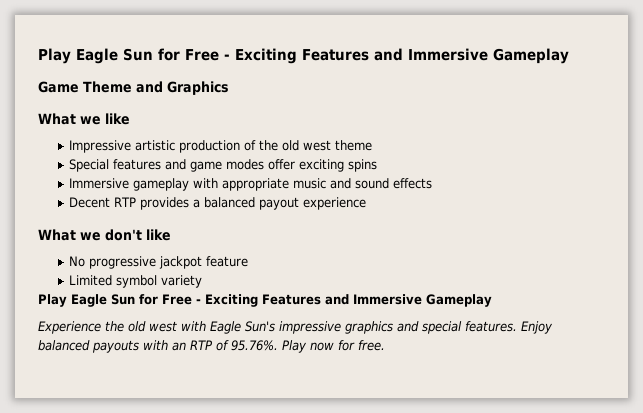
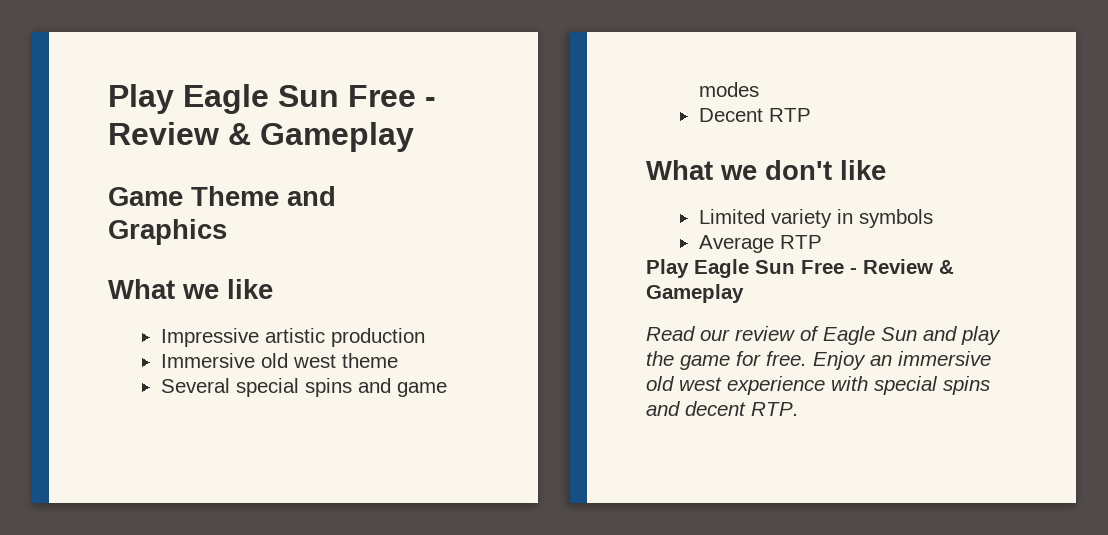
[38,48,488,64] Play Eagle Sun for Free - Exciting Features and Immersive -> [108,84,436,114] [108,122,251,145] Play Eagle Sun Free - Review &
[243,140,278,151] of the -> [160,353,255,368] // Immersive
[68,159,161,172] Special features -> [160,378,352,397] Several special spins
[267,159,377,172] [68,178,432,191] [68,197,366,210] [38,229,171,241] [68,256,248,269] [68,275,202,288] [38,294,492,307] [38,321,553,334] [38,340,385,353] offer exciting spins // Immersive gameplay with appropriate music and sound effects // Decent RTP provides a balanced payout experience // What we don't like // No progressive jackpot feature // Limited symbol variety // Play Eagle Sun for Free - Exciting Features and Immersive Gameplay // Experience the old west with Eagle Sun's impressive graphics and special features. Enjoy balanced payouts with an RTP of 95.76%. Play now for free. -> [698,108,811,122] [646,160,886,180] [698,209,933,228] [698,235,822,253] [646,259,954,278] [646,284,744,303] [646,326,1001,345] [646,351,991,370] [646,376,990,395] [646,401,799,416] // Decent RTP // What we don't like // Limited variety in symbols // Average RTP // Play Eagle Sun Free - Review & Gameplay // Read our review of Eagle Sun and play the game for free. Enjoy an immersive old west experience with special spins and decent RTP.

